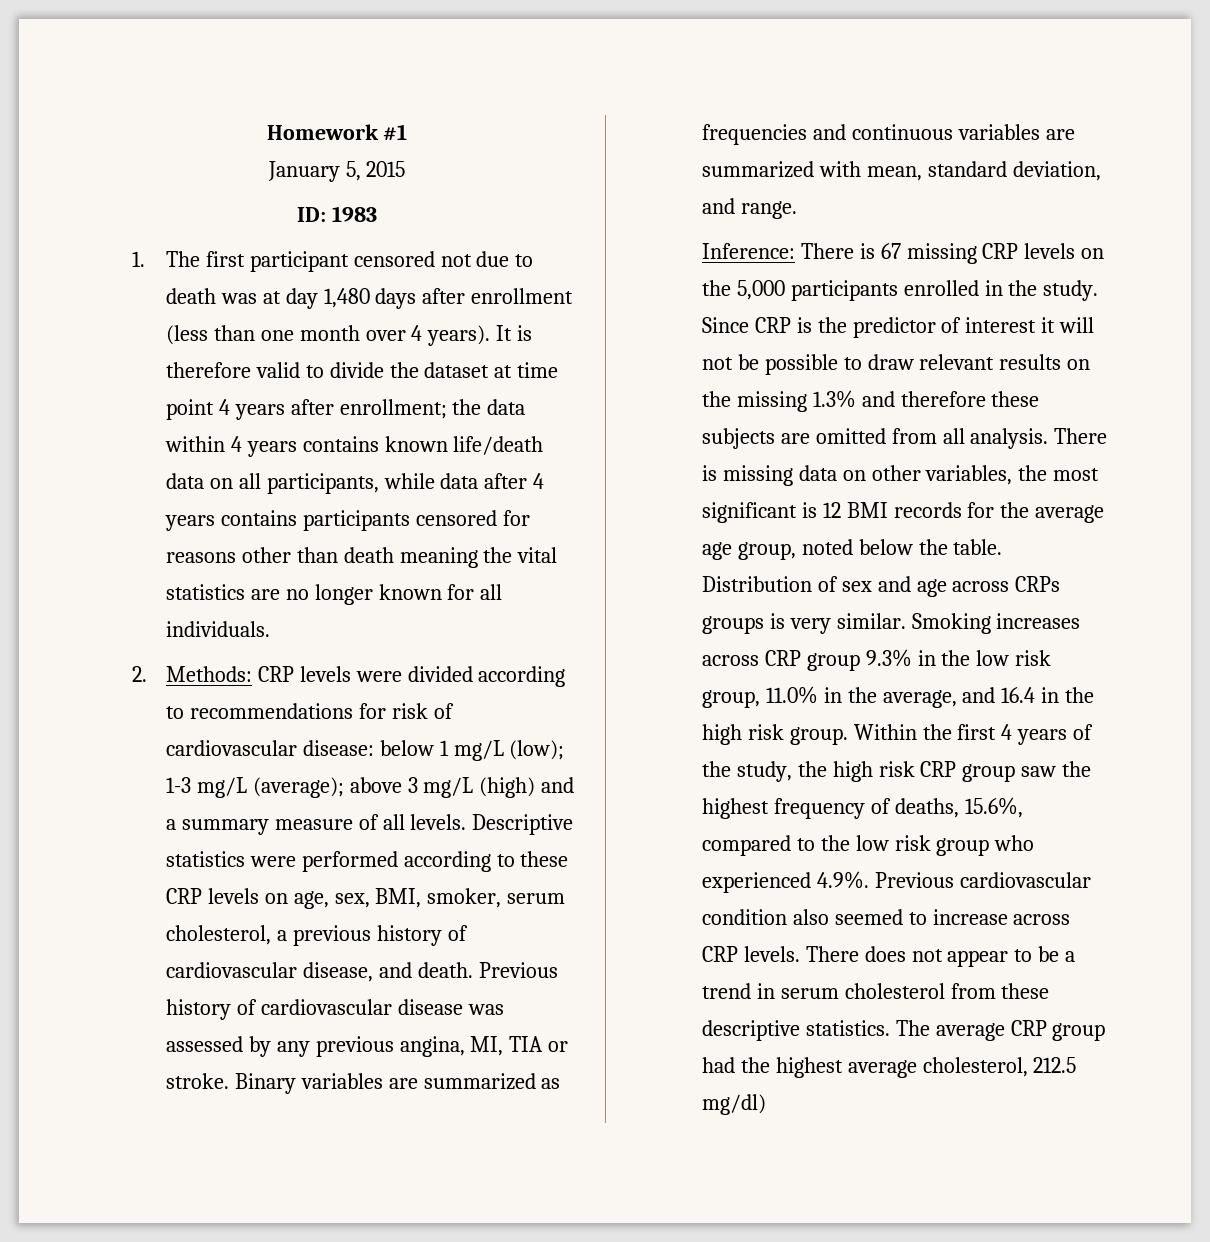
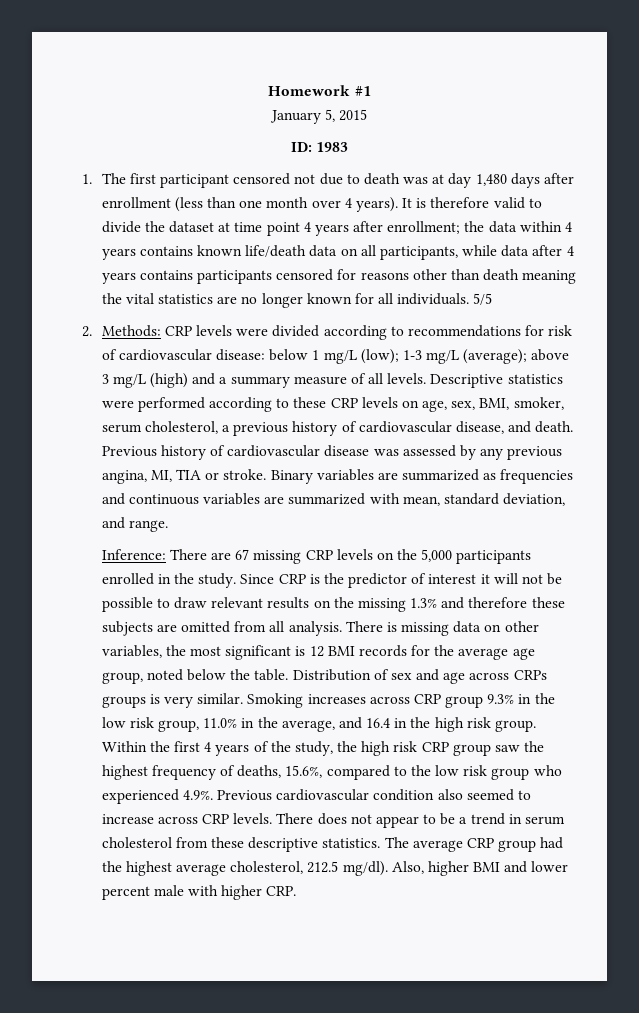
(270, 629) none -> [473,293,493,305] 5/5
[859,243,875,259] is -> [210,552,231,560] are
[701,1094,766,1115] mg/dl) -> [342,861,569,876] [101,885,297,900] mg/dl). Also, higher BMI and lower percent male with higher CRP.

